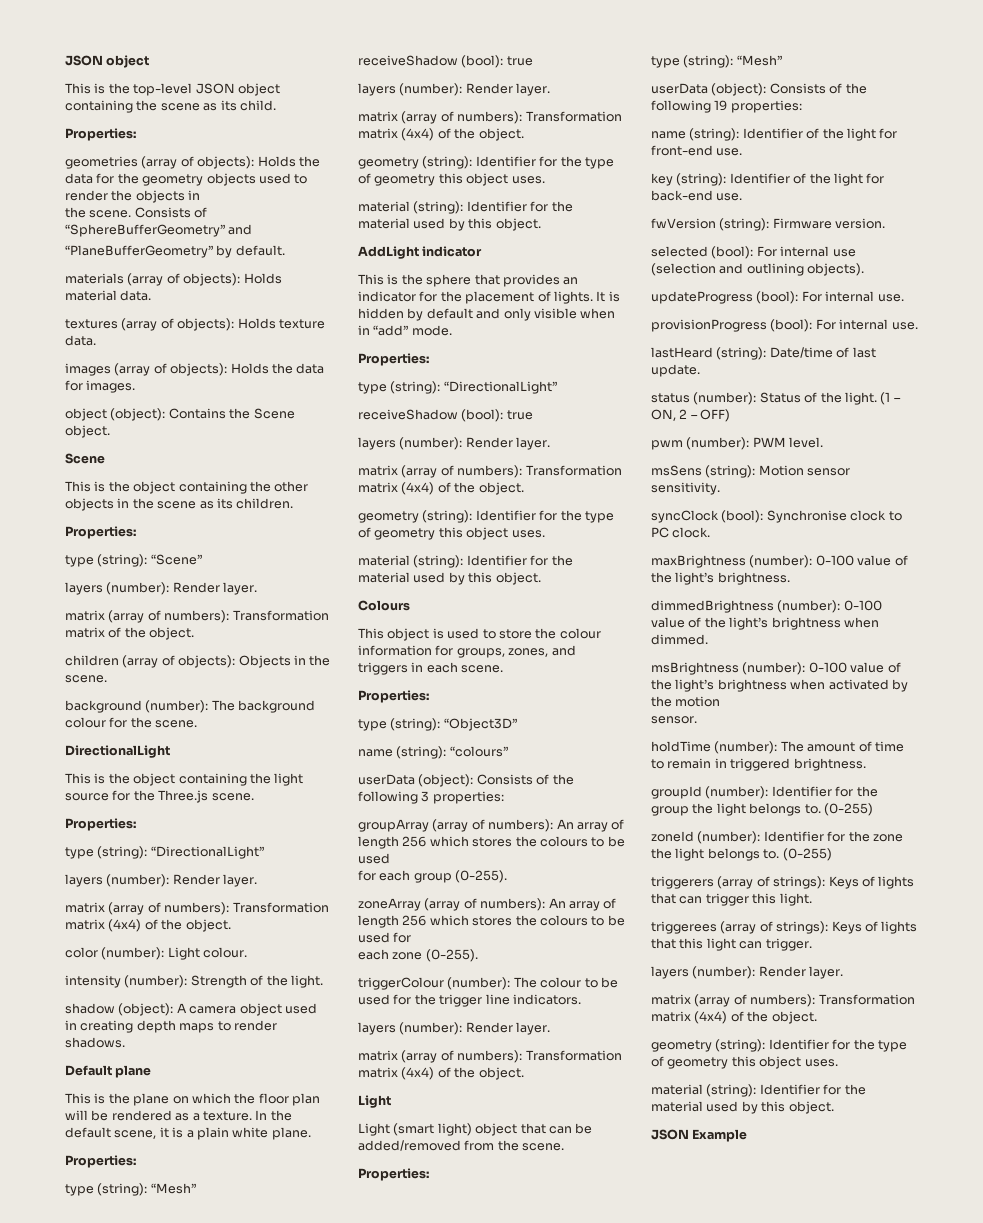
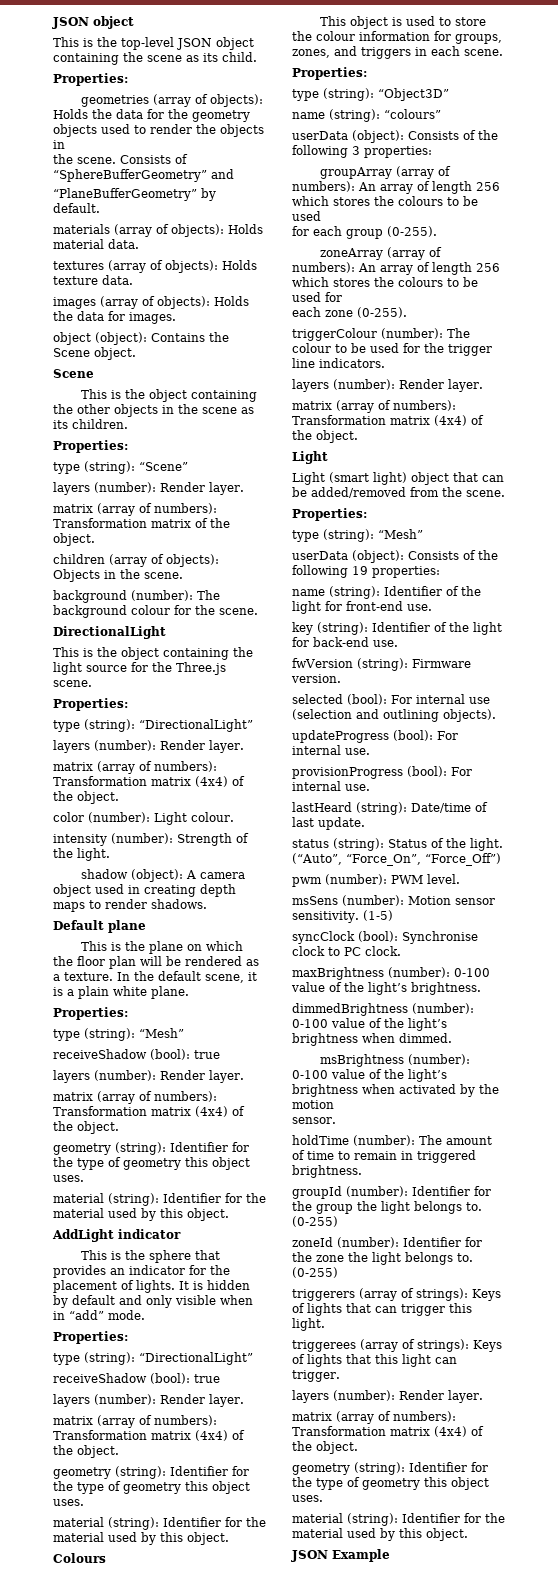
[693,392,757,405] (number): -> [333,838,384,851] (string):
[880,392,901,405] [651,409,731,422] (1 – ON, 2 – OFF) -> [292,853,501,866] (“Auto”, “Force_On”, “Force_Off”)
[705,465,756,478] (string): -> [342,895,404,906] (number):
(720, 488) none -> [362,910,393,921] (1-5)

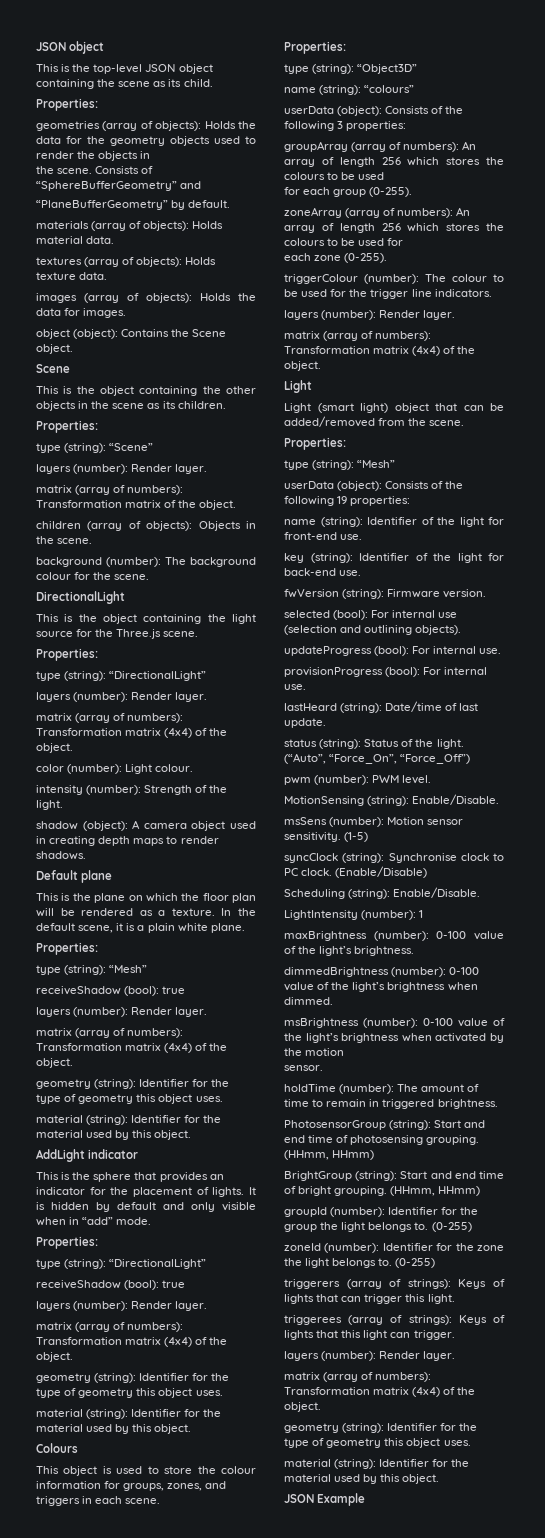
(460, 879) none -> [284,794,500,806] // MotionSensing (string): Enable/Disable.
[358,931,398,942] (bool): -> [342,853,385,863] (string):
(401, 951) none -> [335,866,428,878] [284,887,481,899] [284,910,424,920] (Enable/Disable) // Scheduling (string): Enable/Disable. // LightIntensity (number): 1
(362, 1171) none -> [284,1120,486,1130] [284,1135,480,1145] [284,1150,375,1160] [284,1171,504,1181] [284,1186,481,1196] // PhotosensorGroup (string): Start and end time of photosensing grouping. (HHmm, HHmm) // BrightGroup (string): Start and end time of bright grouping. (HHmm, HHmm)

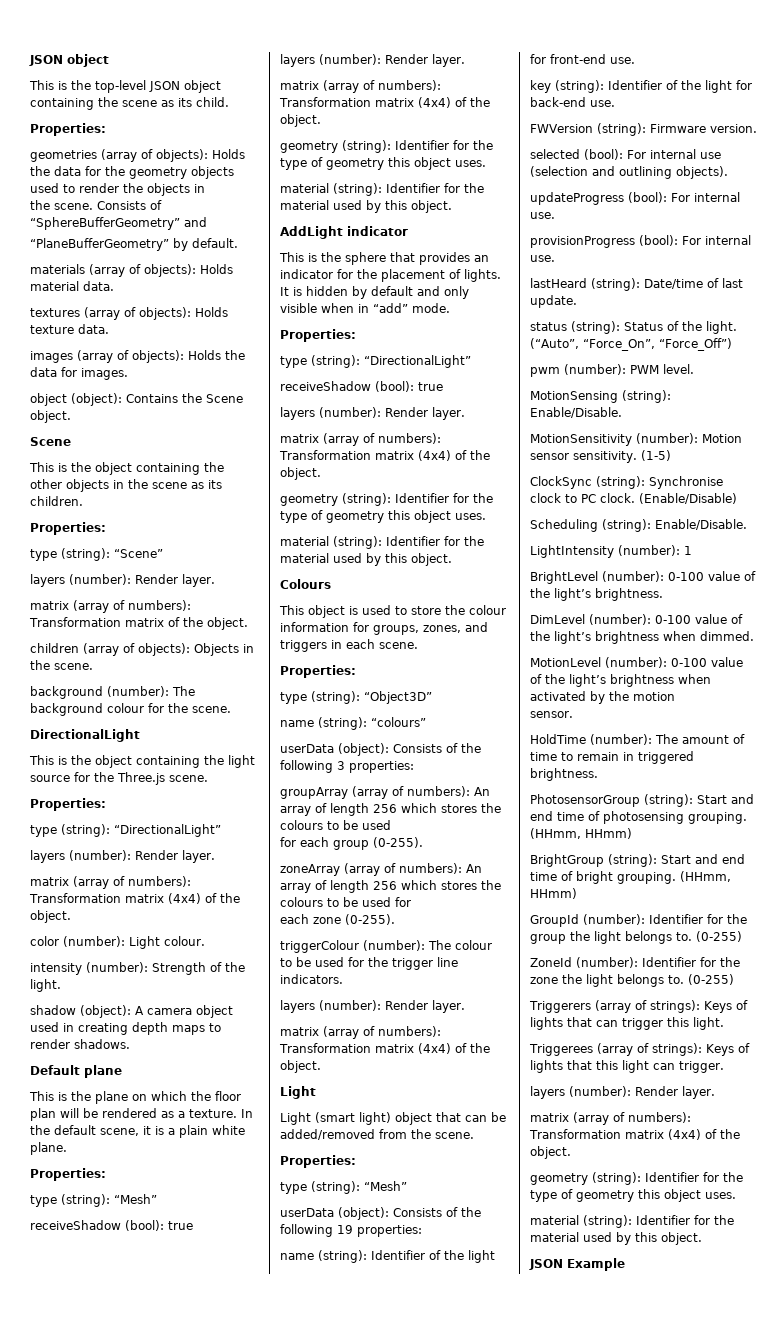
[284,589,339,598] fwVersion -> [530,124,593,133] FWVersion
[284,817,327,825] msSens -> [530,434,632,446] MotionSensitivity
[284,853,338,863] syncClock -> [530,476,592,489] ClockSync
[284,931,367,941] maxBrightness -> [530,571,598,584] BrightLevel
[284,967,389,977] dimmedBrightness -> [530,614,585,624] DimLevel
[284,1018,359,1028] msBrightness -> [530,657,601,667] MotionLevel
[284,1084,336,1092] holdTime -> [530,734,586,744] HoldTime
[284,1207,327,1217] groupId -> [530,914,579,927] GroupId
[284,1243,321,1251] zoneId -> [530,957,572,967] ZoneId
[284,1279,340,1289] triggerers -> [529,1001,591,1013] Triggerers
[284,1315,342,1325] triggerees -> [529,1044,593,1056] Triggerees

